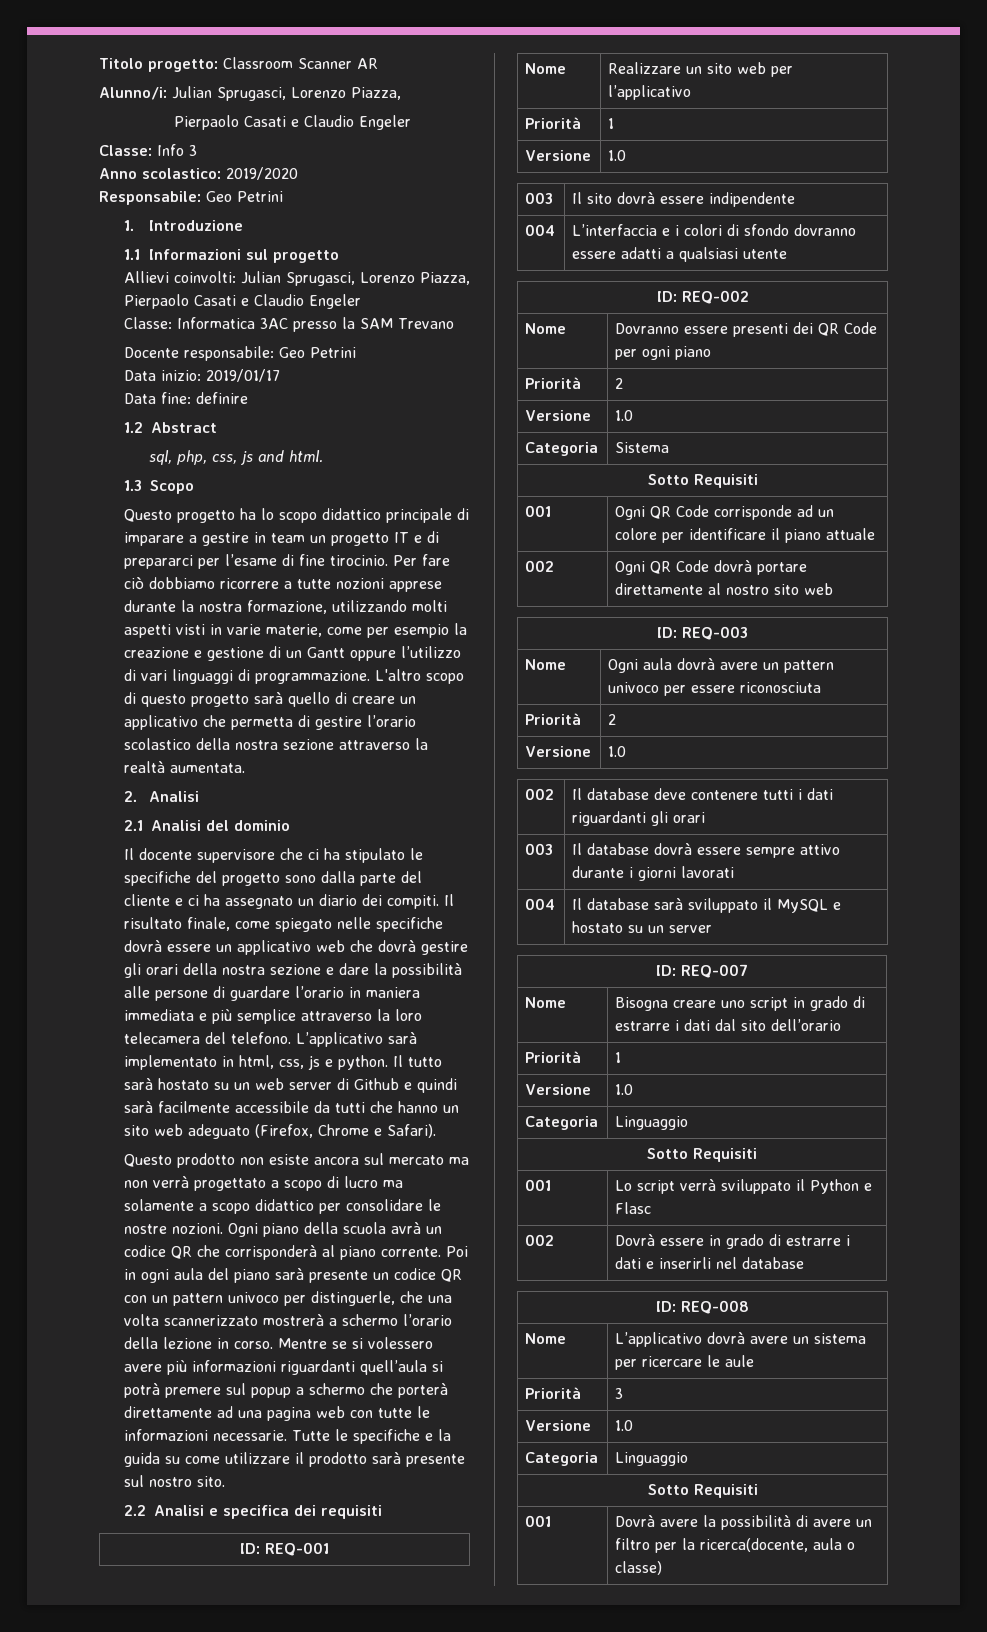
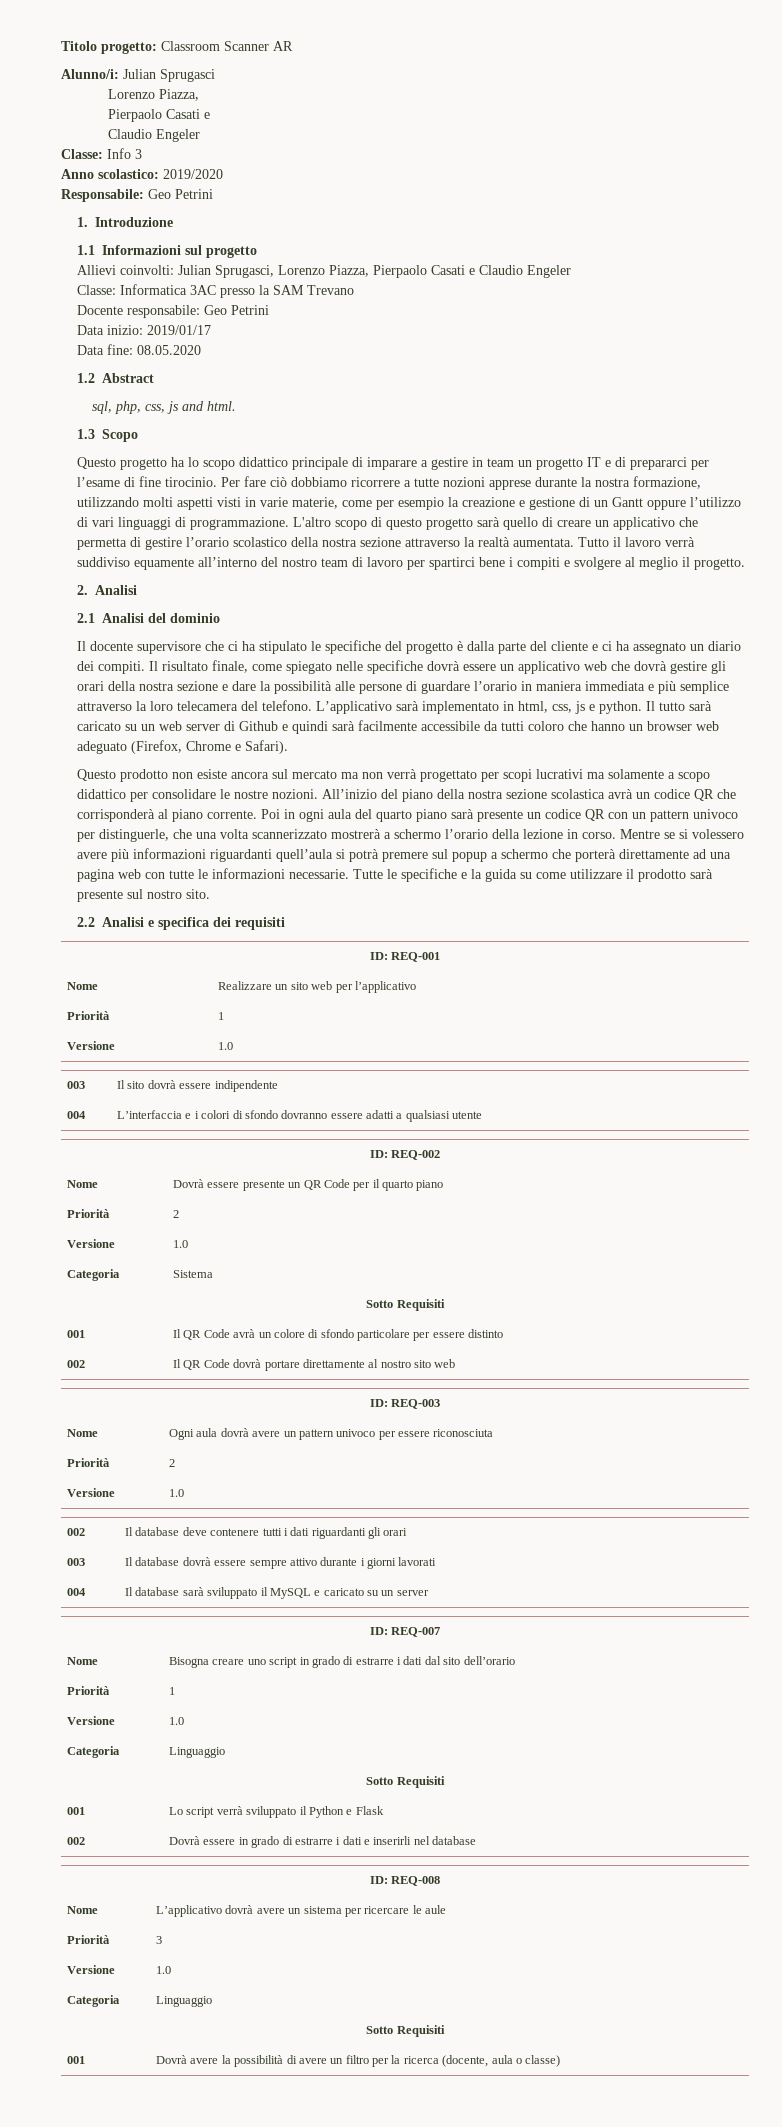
[217,87,286,101] Sprugasci, -> [160,69,215,82] Sprugasci //
(299, 123) none -> (210, 115) //
[195,392,248,404] definire -> [136,345,201,355] 08.05.2020
(245, 768) none -> [577,537,695,547] [76,557,745,570] Tutto il lavoro verrà suddiviso equamente all’interno del nostro team di lavoro per spartirci bene i compiti e svolgere al meglio il progetto.
[284,875,316,883] sono -> [456,641,463,651] è
[157,1078,209,1090] hostato -> [76,721,121,731] caricato
(365, 1107) none -> [527,721,564,731] coloro
[123,1125,149,1136] sito -> [646,721,692,731] browser
[270,1176,378,1191] a scopo di lucro -> [480,769,583,782] per scopi lucrativi
[227,1222,386,1237] Ogni piano della scuola -> [321,789,605,802] All’inizio del piano della nostra sezione scolastica
(229, 1274) none -> [375,810,412,822] quarto
[615,322,814,337] Dovranno essere presenti dei -> [172,1179,302,1191] Dovrà essere presente un
[642,346,671,360] ogni -> [372,1179,413,1191] il quarto
[615,505,835,520] [615,528,876,543] [525,560,555,572] [615,561,646,575] Ogni QR Code corrisponde ad un colore per identificare il piano attuale // 002 | Ogni -> [172,1329,504,1341] [66,1360,85,1368] [172,1359,181,1368] Il QR Code avrà un colore di sfondo particolare per essere distinto // 002 | Il
[572,921,624,933] hostato -> [323,1588,364,1596] caricato
[615,1202,652,1214] Flasc -> [355,1806,384,1815] Flask
[700,1538,809,1552] ricerca(docente, -> [403,2055,489,2067] ricerca (docente,

